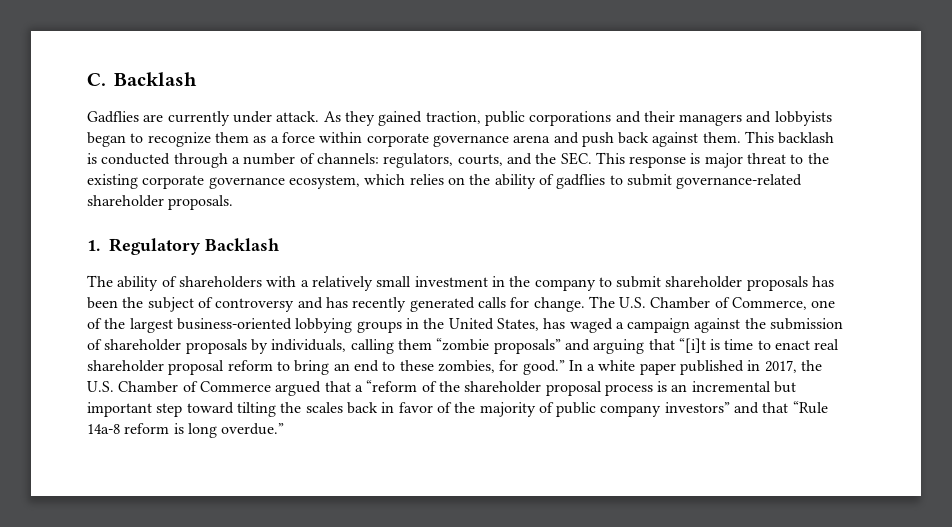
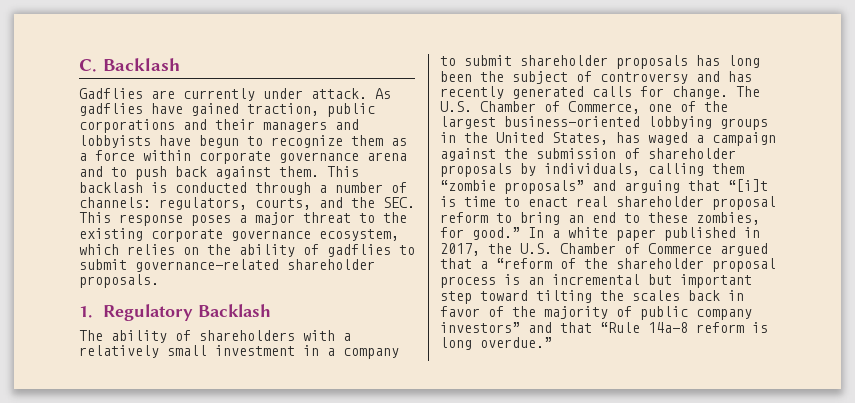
[344,111,375,126] they -> [79,103,183,116] gadflies have
[87,132,126,147] began -> [159,135,239,148] have begun
(579, 138) none -> [111,167,127,177] to
[690,153,701,164] is -> [191,215,247,226] poses a
[509,276,531,287] the -> [327,348,335,356] a
(835, 281) none -> [728,55,760,68] long

